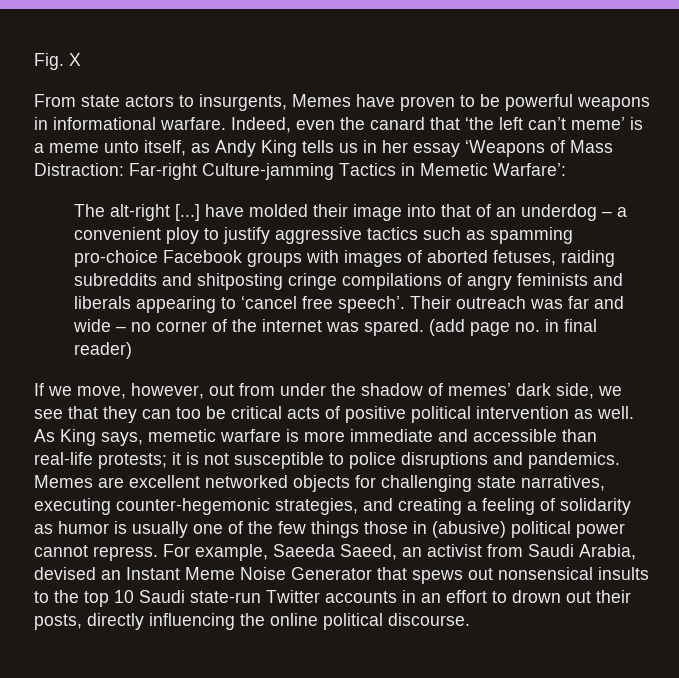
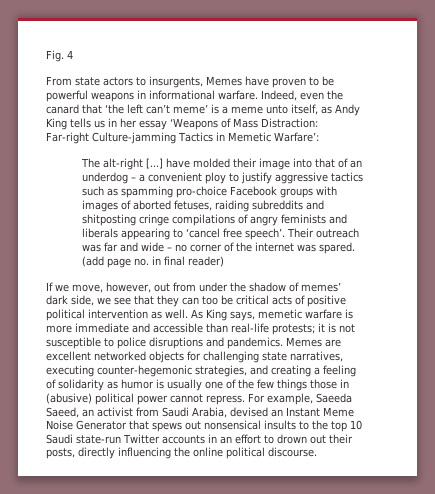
[69,53,81,66] X -> [67,50,73,59] 4

